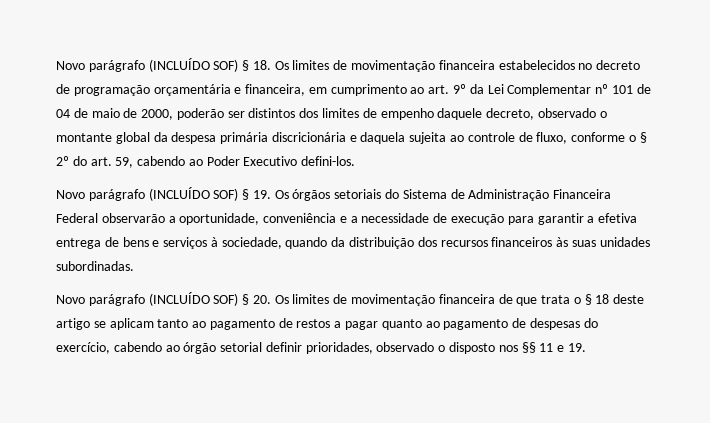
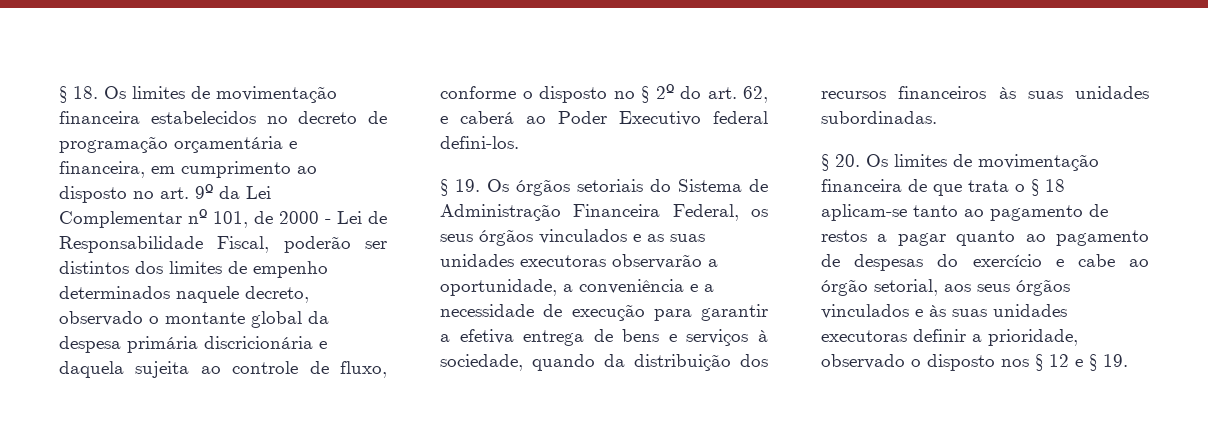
[56,58,239,72] Novo parágrafo (INCLUÍDO SOF) -> (59, 94) none
(425, 90) none -> [59,186,154,203] disposto no
[611,84,651,94] [56,108,174,120] 101 de 04 de maio de 2000, -> [213,211,387,228] [59,236,270,253] 101, de 2000 - Lei de Responsabilidade Fiscal,
[437,108,483,120] daquele -> [59,286,239,303] determinados naquele
(636, 138) none -> [539,86,635,103] disposto no
[115,156,186,168] 59, cabendo -> [743,86,768,103] [440,111,514,124] 62, e caberá
(298, 161) none -> [713,111,768,124] federal
[56,187,239,201] Novo parágrafo (INCLUÍDO SOF) -> (519, 142) none
[56,213,98,223] Federal -> [672,204,768,221] [440,229,705,246] [440,254,606,267] Federal, os seus órgãos vinculados e as suas unidades executoras
(260, 219) none -> [563,284,573,292] a
[56,292,239,306] Novo parágrafo (INCLUÍDO SOF) -> (937, 117) none
[613,294,645,304] [56,318,154,330] deste artigo se aplicam -> [821,204,907,221] aplicam-se
[56,342,565,354] exercício, cabendo ao órgão setorial definir prioridades, observado o disposto nos §§ 11 e -> [972,254,1149,267] [821,279,1070,296] [821,304,1067,319] [821,329,1078,346] [821,354,1097,371] exercício e cabe ao órgão setorial, aos seus órgãos vinculados e às suas unidades executoras definir a prioridade, observado o disposto nos § 12 e §

